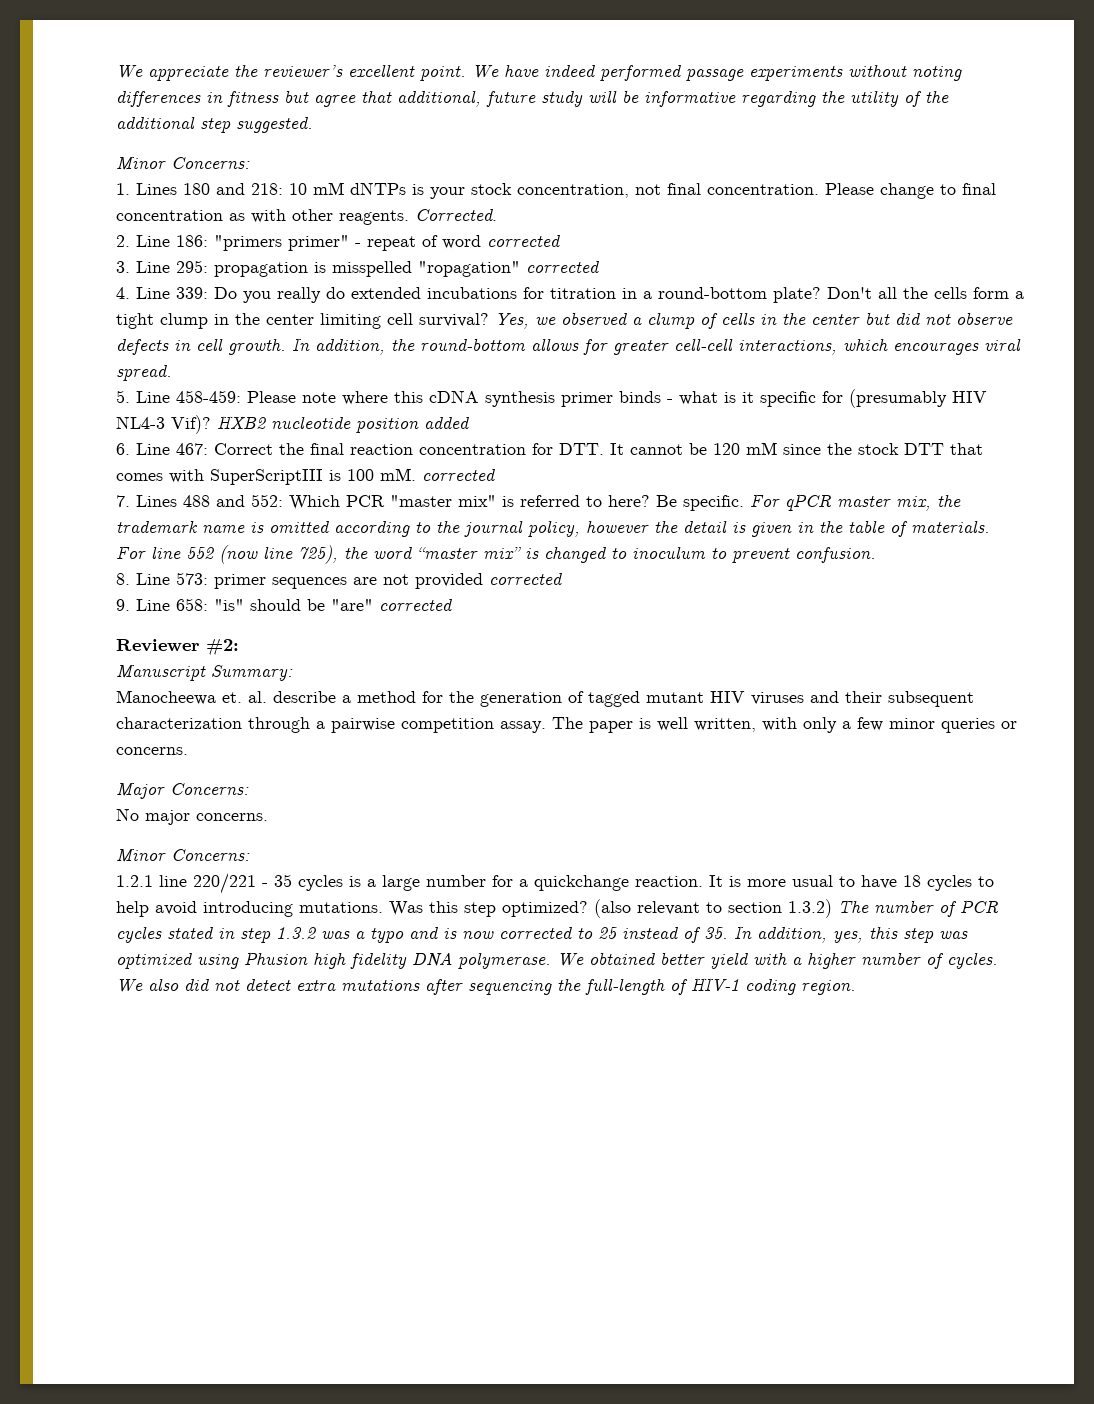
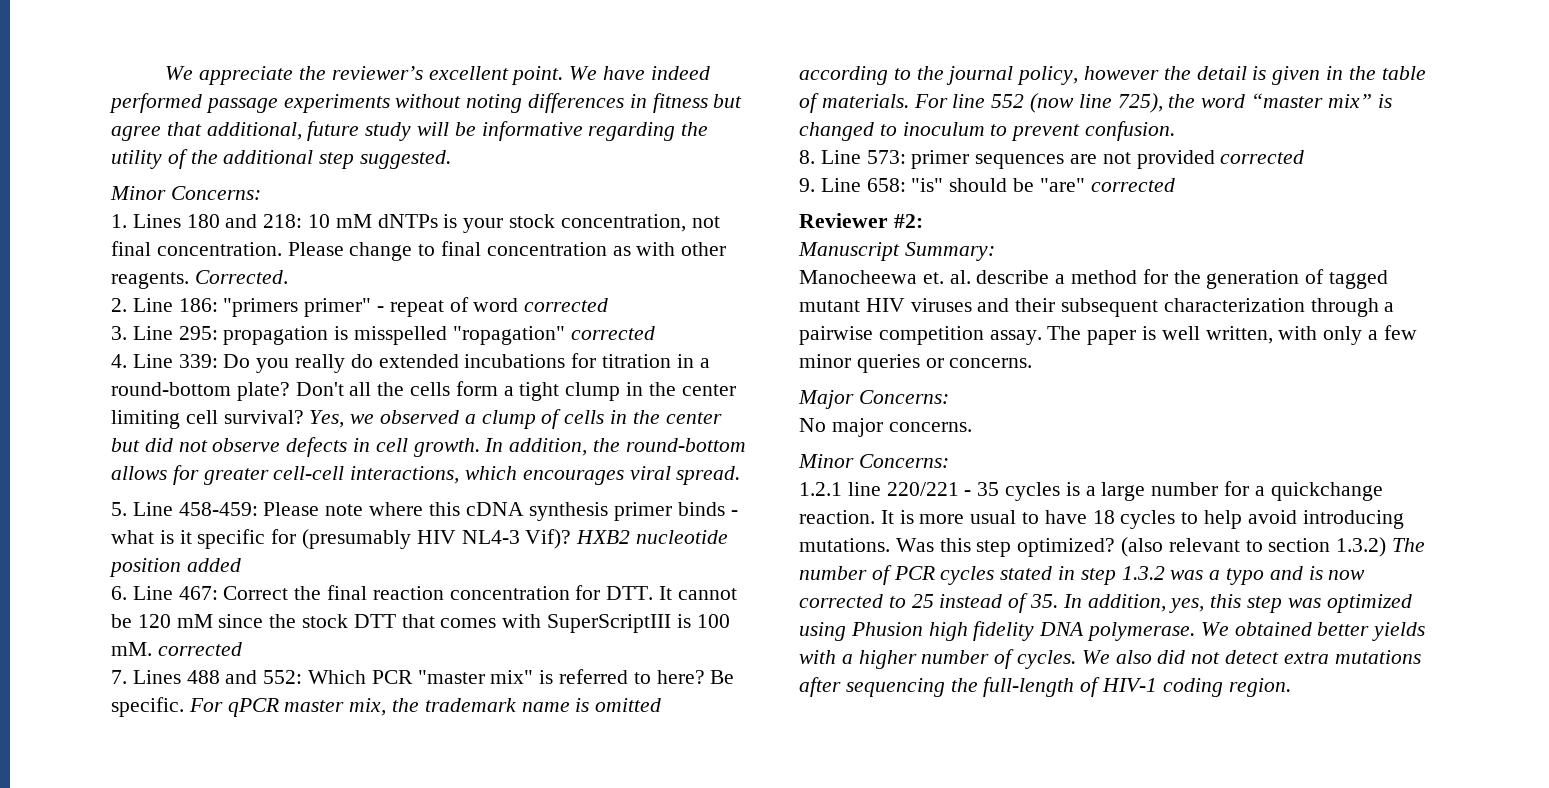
[710,952,749,969] yield -> [1372,622,1426,641] yields

